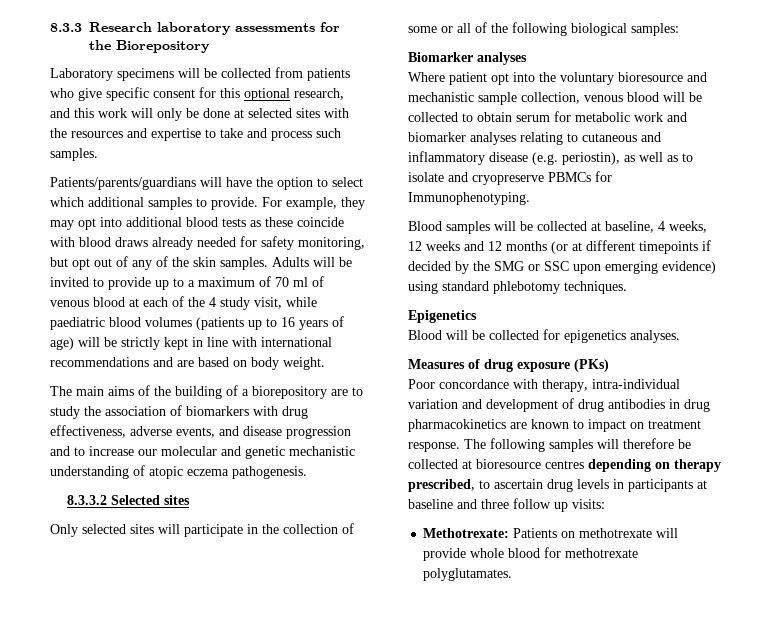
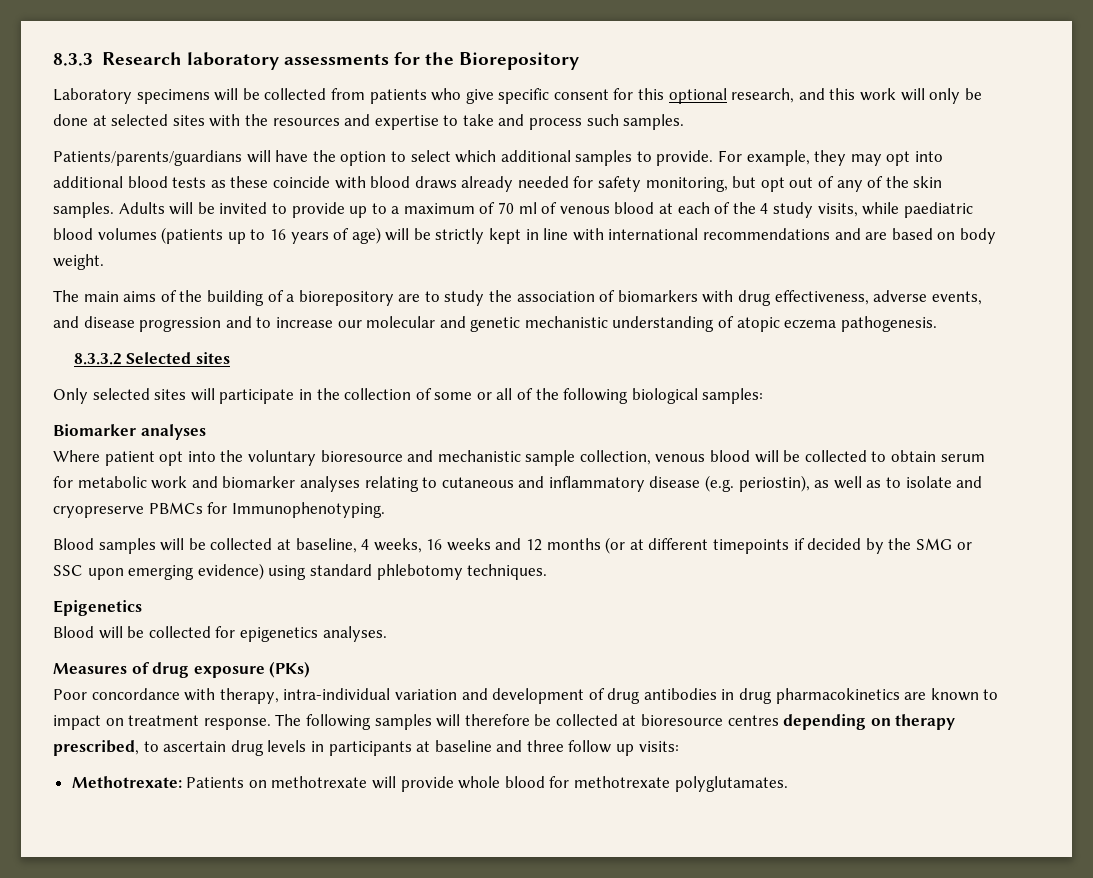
[254,297,282,309] visit, -> [817,203,858,217] visits,
[408,241,422,251] 12 -> [426,539,443,550] 16

